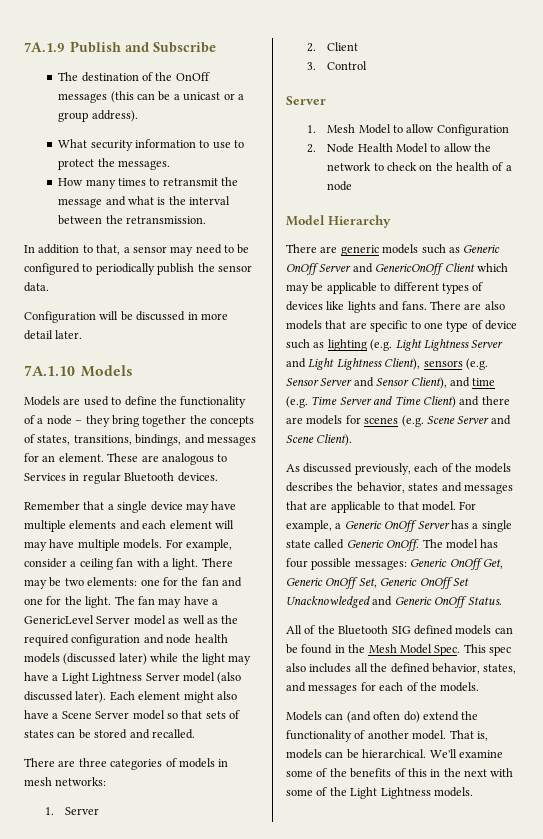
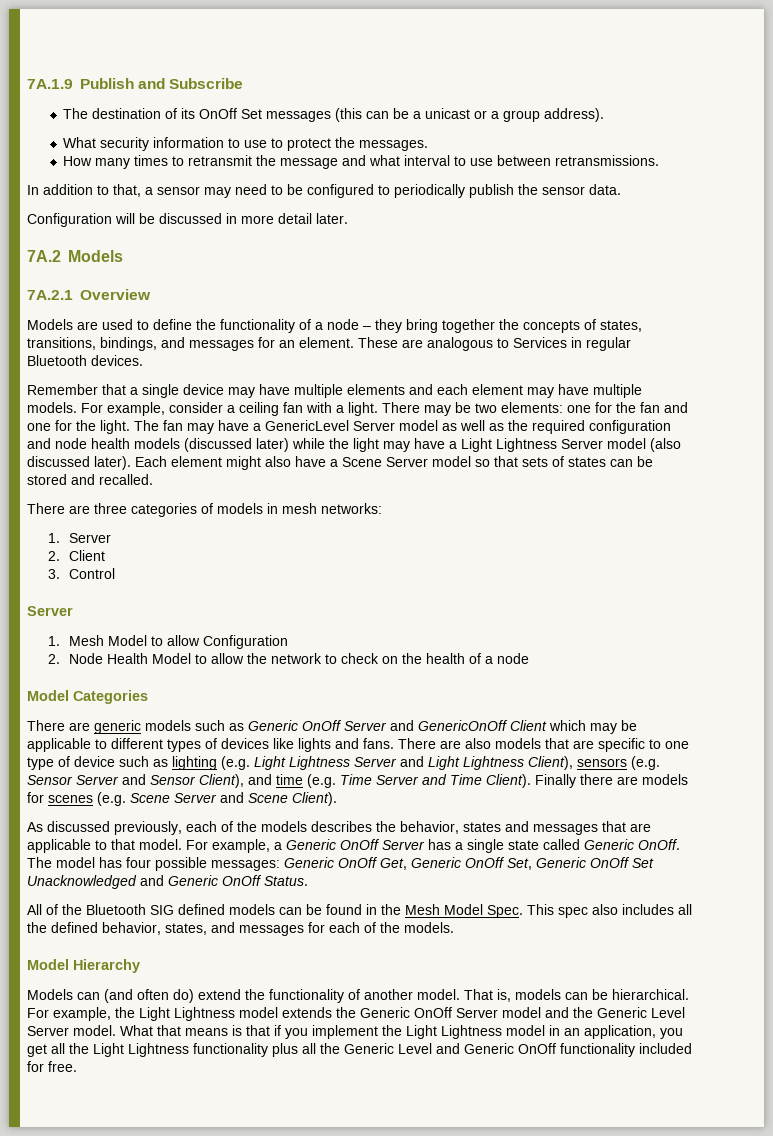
[155,72,210,81] the OnOff -> [181,108,263,119] its OnOff Set
[157,196,231,205] [58,215,207,225] is the interval between the retransmission. -> [404,155,660,166] interval to use between retransmissions.
[24,365,134,377] 7A.1.10 Models -> [27,250,123,262] [27,289,151,300] 7A.2 Models // 7A.2.1 Overview
[214,520,234,529] will -> (523, 389) none
[327,215,391,228] Hierarchy -> [73,690,148,704] Categories
[422,396,480,408] Client) and -> [486,774,576,788] Client). Finally
(480, 687) none -> [27,959,140,973] // Model Hierarchy
[429,749,503,758] [286,768,514,778] [286,787,473,799] We'll examine some of the benefits of this in the next with some of the Light Lightness models. -> [27,1007,685,1021] [27,1025,683,1039] [27,1043,692,1057] [27,1061,77,1072] For example, the Light Lightness model extends the Generic OnOff Server model and the Generic Level Server model. What that means is that if you implement the Light Lightness model in an application, you get all the Light Lightness functionality plus all the Generic Level and Generic OnOff functionality included for free.

